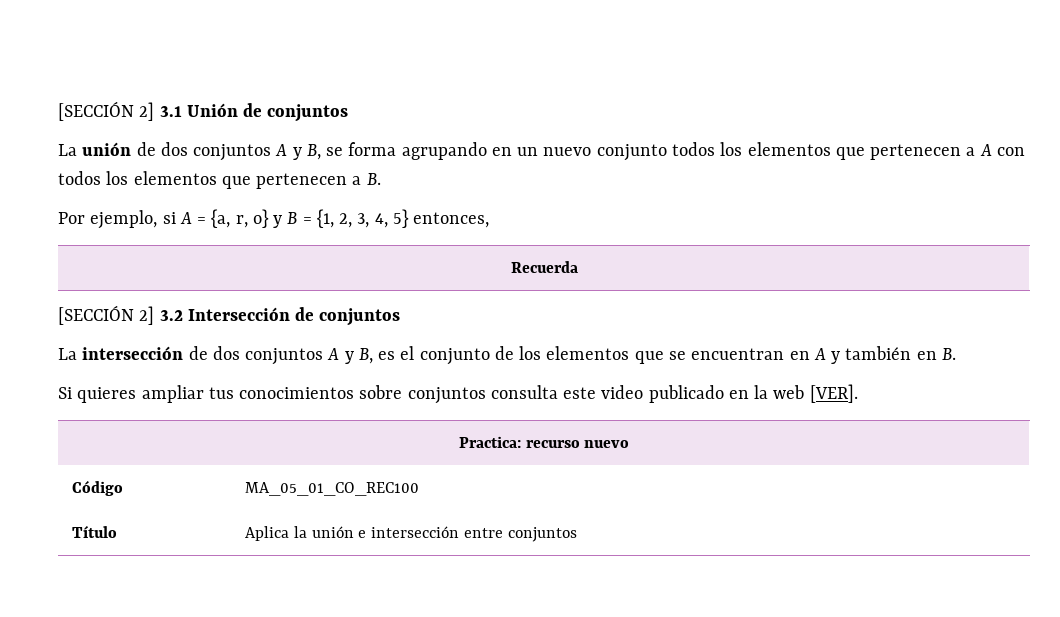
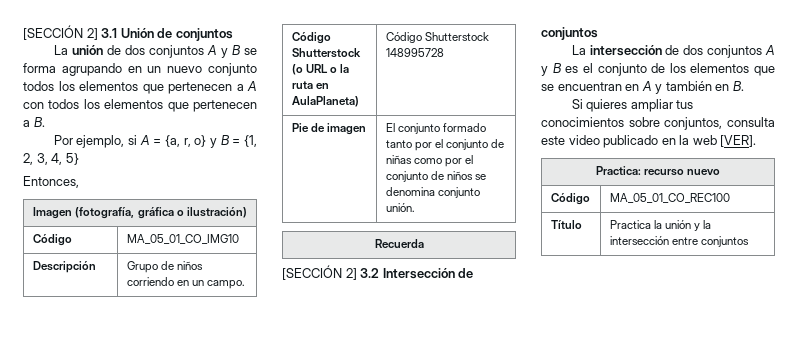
[306,144,321,160] B, -> [231,45,241,55] B
[413,212,490,228] entonces, -> [23,176,79,188] [33,207,247,219] [32,234,72,246] [126,234,239,244] [32,261,96,273] [126,261,204,273] [126,277,246,289] [291,32,331,44] [291,48,361,58] [291,64,350,75] [291,81,329,89] [291,96,359,107] [385,32,489,43] [385,48,444,57] [291,123,367,135] [385,123,487,134] [385,139,505,151] [385,155,474,167] [385,171,487,182] [385,187,480,198] [385,203,415,212] // Entonces, // Imagen (fotografía, gráfica o ilustración) // Código | MA_05_01_CO_IMG10 // Descripción | Grupo de niños corriendo en un campo. // Código Shutterstock (o URL o la ruta en AulaPlaneta) | Código Shutterstock 148995728 // Pie de imagen | El conjunto formado tanto por el conjunto de niñas como por el conjunto de niños se denomina conjunto unión.
[358,348,373,364] B, -> [552,63,562,73] B
[407,387,486,404] conjuntos -> [664,117,723,130] conjuntos,
[245,526,290,541] Aplica -> [609,220,651,229] Practica
[358,530,367,538] e -> [694,220,712,231] y la

